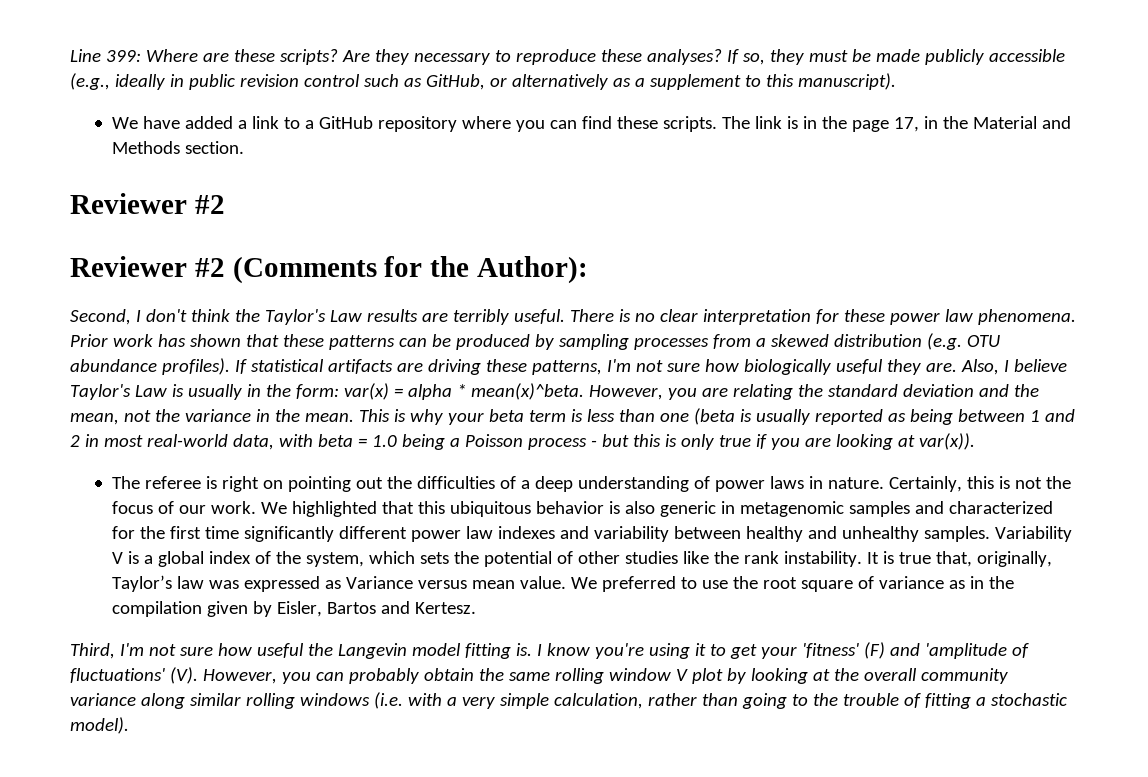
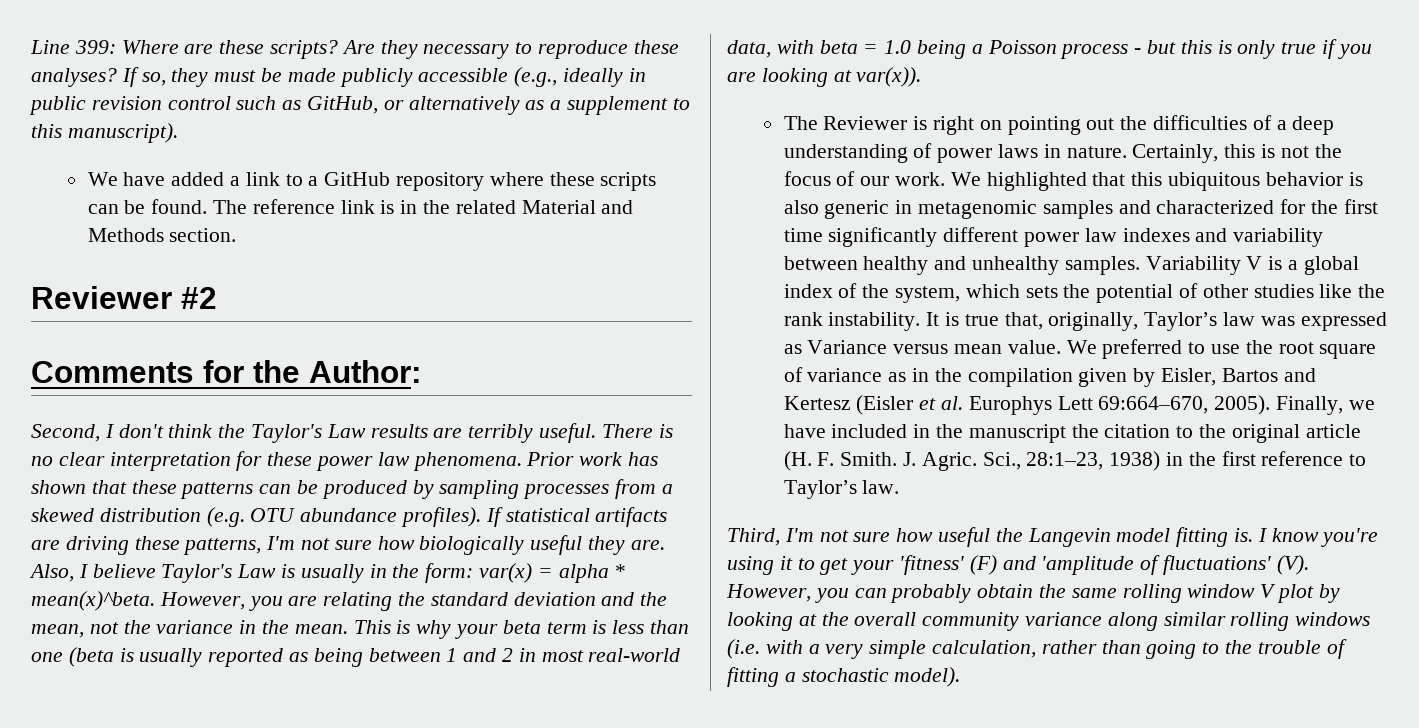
[515,116,968,132] you can find these scripts. The link is in the page 17, in the -> [549,172,657,191] [87,199,516,214] these scripts can be found. The reference link is in the related
[70,256,589,284] Reviewer #2 (Comments for the Author): -> [31,360,421,383] Comments for the Author:
[144,476,201,489] referee -> [823,116,908,130] Reviewer
[414,602,476,614] Kertesz. -> [783,395,1375,415] [783,424,1361,443] [783,451,1367,471] [783,480,900,499] Kertesz (Eisler et al. Europhys Lett 69:664–670, 2005). Finally, we have included in the manuscript the citation to the original article (H. F. Smith. J. Agric. Sci., 28:1–23, 1938) in the first reference to Taylor’s law.

